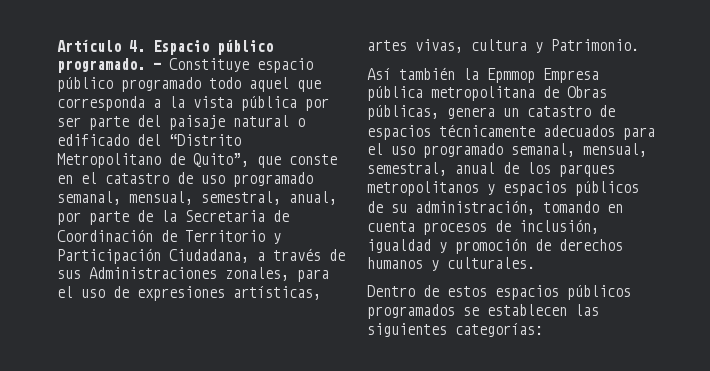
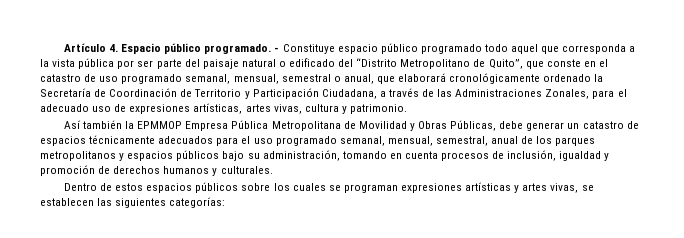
[201,191,337,205] [57,210,265,225] semestral, anual, por parte de la Secretaria -> [281,73,604,84] [40,88,91,97] semestral o anual, que elaborará cronológicamente ordenado la Secretaría
[57,267,329,282] [57,286,73,298] sus Administraciones zonales, para el -> [437,89,627,99] [40,104,89,112] las Administraciones Zonales, para el adecuado
[551,39,639,51] Patrimonio. -> [349,104,407,114] patrimonio.
[487,68,599,83] [367,86,607,101] [367,105,495,120] Epmmop Empresa pública metropolitana de Obras públicas, genera -> [137,120,565,131] EPMMOP Empresa Pública Metropolitana de Movilidad y Obras Públicas, debe generar
[367,201,383,213] de -> [222,151,245,161] bajo
[367,304,455,319] programados -> [241,182,579,193] sobre los cuales se programan expresiones artísticas y artes vivas,

